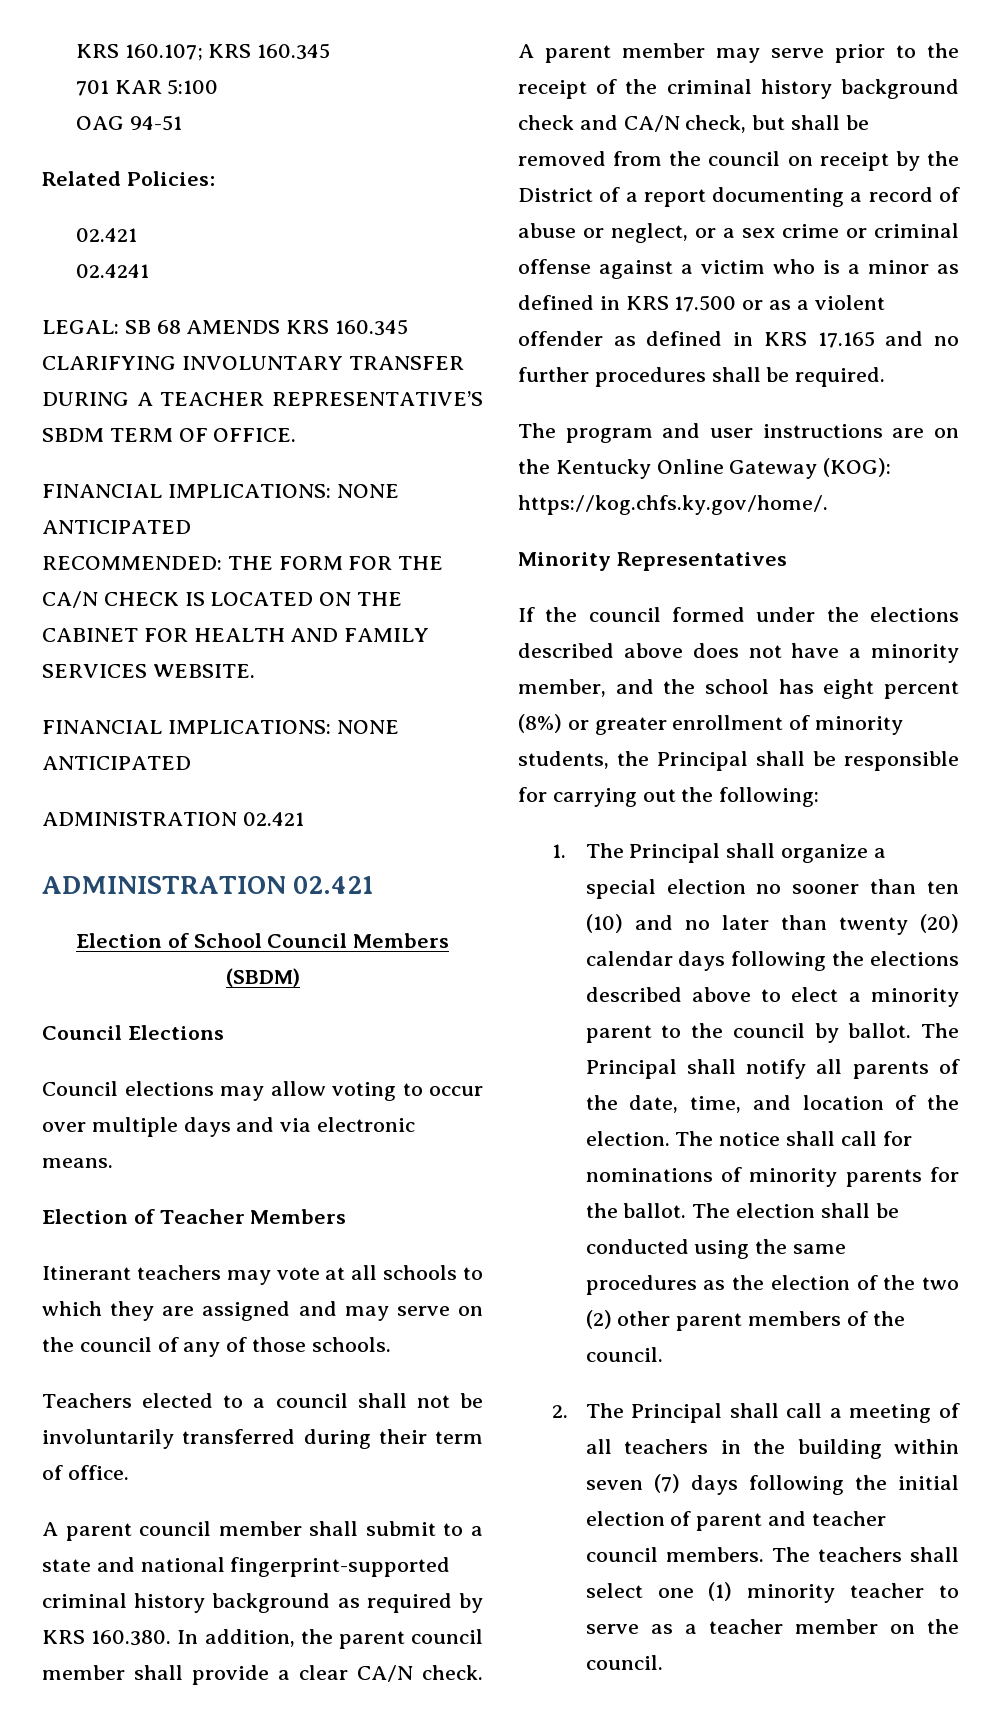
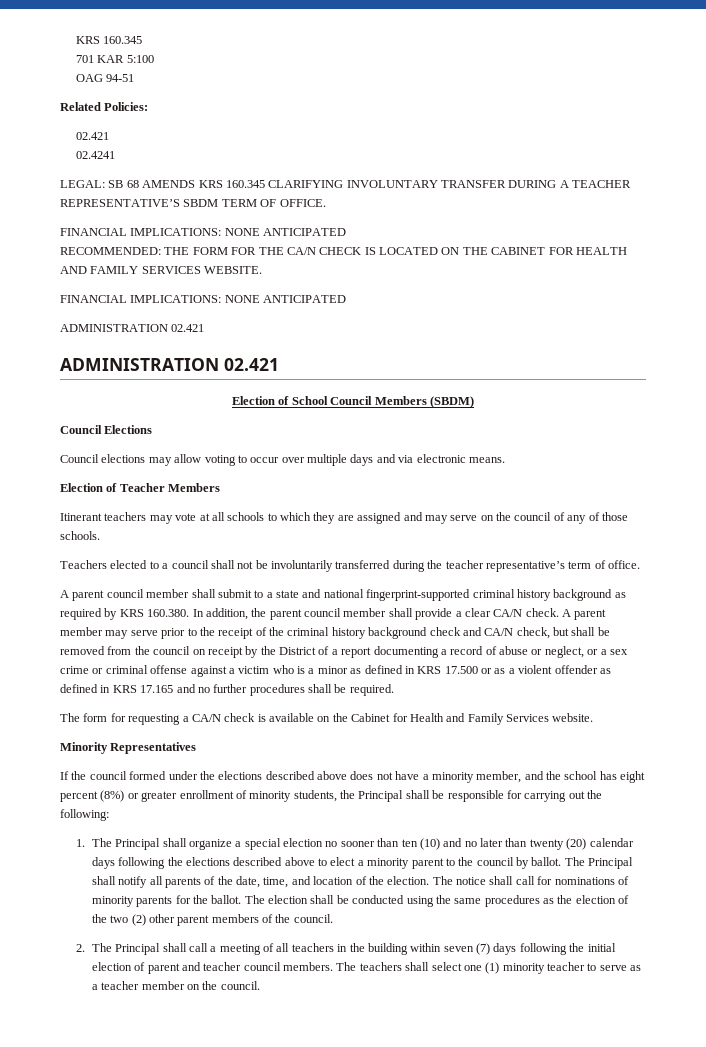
[75,44,252,61] KRS 160.107; KRS -> [75,36,100,44] KRS
[378,1429,427,1444] their -> [427,560,565,572] the teacher representative’s
[565,423,959,443] [518,458,892,479] [518,495,828,515] program and user instructions are on the Kentucky Online Gateway (KOG): https://kog.chfs.ky.gov/home/. -> [83,713,594,725] form for requesting a CA/N check is available on the Cabinet for Health and Family Services website.

